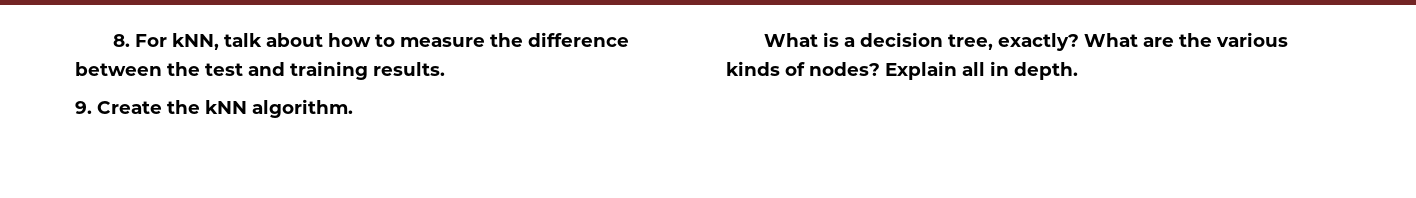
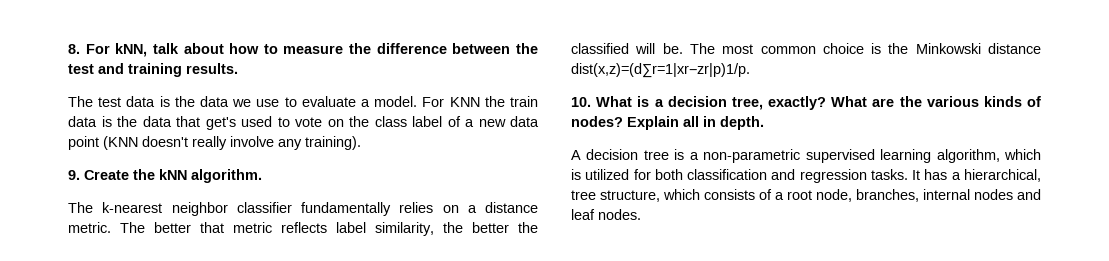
(445, 69) none -> [68,96,538,107] [68,116,539,130] [68,136,361,150] // The test data is the data we use to evaluate a model. For KNN the train data is the data that get's used to vote on the class label of a new data point (KNN doesn't really involve any training).
(353, 108) none -> [68,202,538,216] [68,222,538,236] [571,43,1041,54] [571,63,750,78] [571,97,591,107] The k-nearest neighbor classifier fundamentally relies on a distance metric. The better that metric reflects label similarity, the better the classified will be. The most common choice is the Minkowski distance dist(x,z)=(d∑r=1|xr−zr|p)1/p. // 10.
(1078, 71) none -> [571,149,1041,163] [571,169,1041,183] [571,189,1041,202] [571,209,641,220] // A decision tree is a non-parametric supervised learning algorithm, which is utilized for both classification and regression tasks. It has a hierarchical, tree structure, which consists of a root node, branches, internal nodes and leaf nodes.

